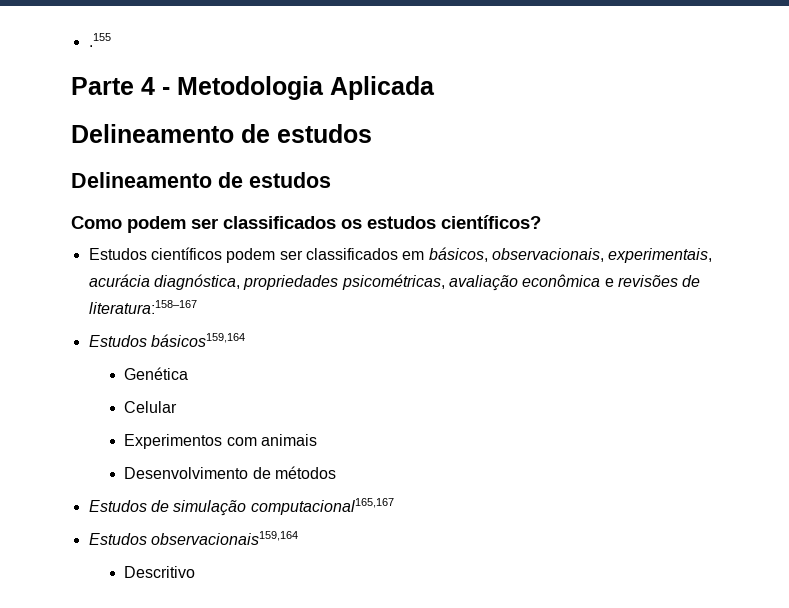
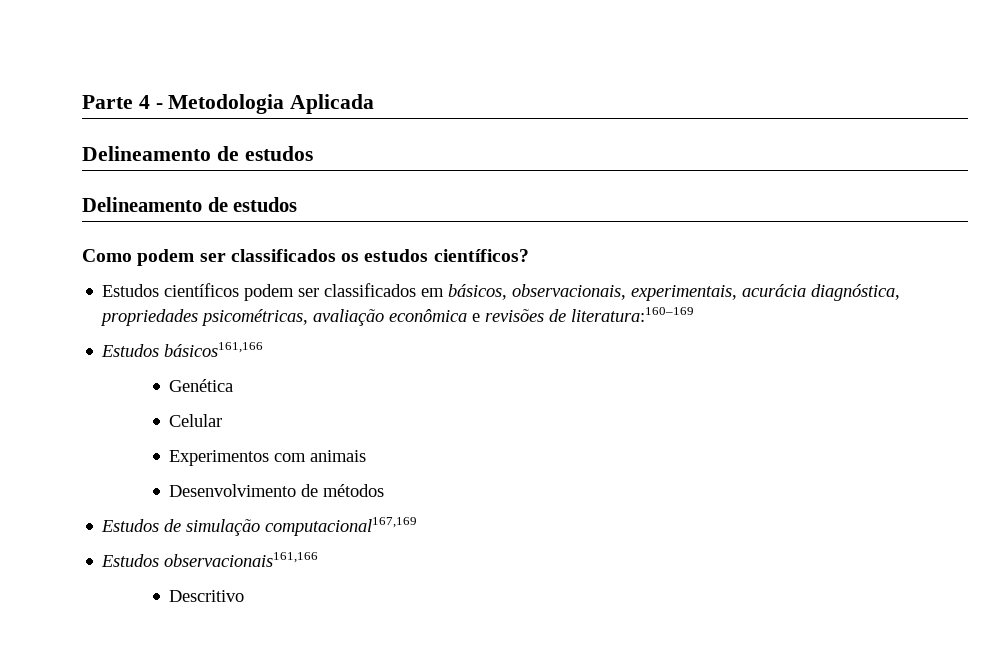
[88,33,111,47] .155 // -> (82, 102) none
[88,300,197,314] [88,333,245,347] literatura:158–167 // Estudos básicos159,164 -> [571,307,695,322] [101,342,264,357] literatura:160–169 // Estudos básicos161,166
[250,498,394,515] [88,531,298,545] computacional165,167 // Estudos observacionais159,164 -> [265,517,418,536] [101,552,319,567] computacional167,169 // Estudos observacionais161,166

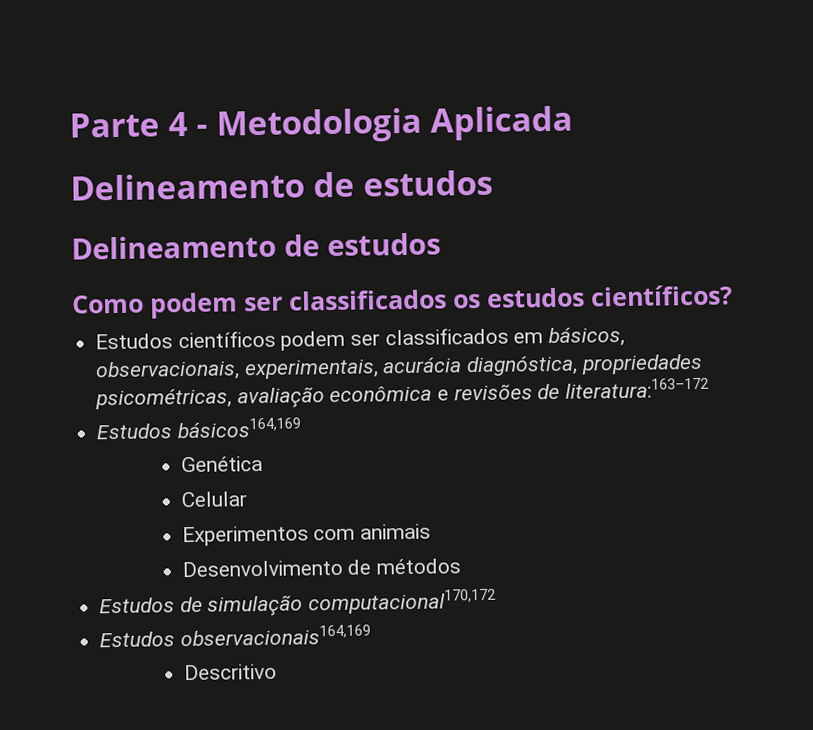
[571,307,695,322] [101,342,264,357] literatura:160–169 // Estudos básicos161,166 -> [565,377,710,399] [96,417,301,440] literatura:163–172 // Estudos básicos164,169
[265,517,418,536] [101,552,319,567] computacional167,169 // Estudos observacionais161,166 -> [308,588,497,615] [99,624,371,648] computacional170,172 // Estudos observacionais164,169

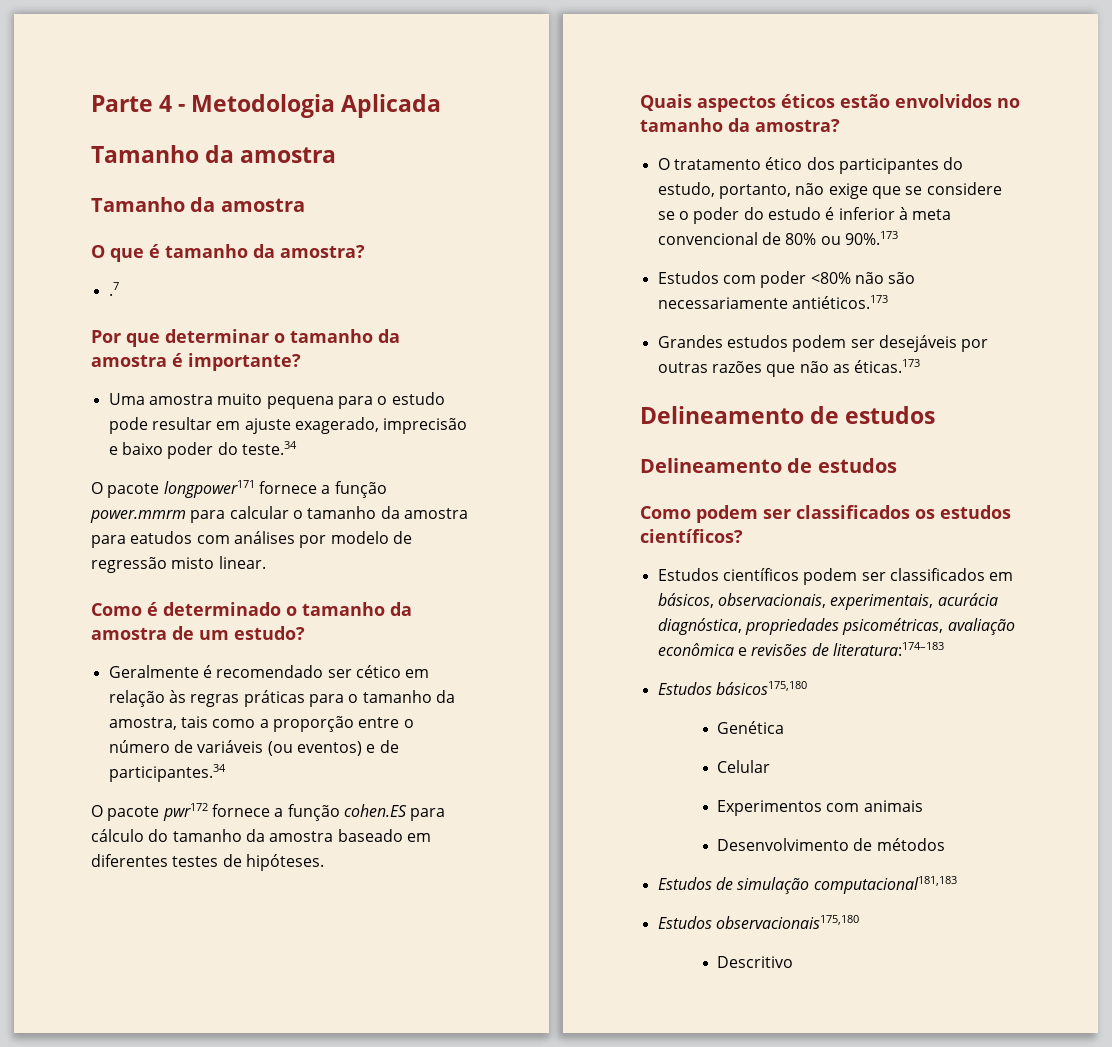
(573, 123) none -> [91,145,337,163] [91,197,305,212] [91,244,365,262] [108,282,119,296] [91,329,400,347] [91,353,301,371] [108,392,445,409] [108,417,468,434] [108,441,297,459] [91,480,387,498] [90,506,468,523] [91,531,412,548] [91,556,266,573] [91,602,412,616] [91,626,305,640] [108,665,430,678] [108,690,455,707] [108,716,414,732] [108,740,399,756] [108,764,226,782] [91,803,446,821] [91,829,431,842] [91,854,324,871] [640,94,1020,112] [640,118,840,132] [657,157,964,174] [657,182,1002,199] [657,207,952,224] [657,231,898,245] [657,271,916,288] [657,295,888,309] [657,335,989,352] [657,359,921,377] // Tamanho da amostra // Tamanho da amostra // O que é tamanho da amostra? // .7 // Por que determinar o tamanho da amostra é importante? // Uma amostra muito pequena para o estudo pode resultar em ajuste exagerado, imprecisão e baixo poder do teste.34 // O pacote longpower171 fornece a função power.mmrm para calcular o tamanho da amostra para eatudos com análises por modelo de regressão misto linear. // Como é determinado o tamanho da amostra de um estudo? // Geralmente é recomendado ser cético em relação às regras práticas para o tamanho da amostra, tais como a proporção entre o número de variáveis (ou eventos) e de participantes.34 // O pacote pwr172 fornece a função cohen.ES para cálculo do tamanho da amostra baseado em diferentes testes de hipóteses. // Quais aspectos éticos estão envolvidos no tamanho da amostra? // O tratamento ético dos participantes do estudo, portanto, não exige que se considere se o poder do estudo é inferior à meta convencional de 80% ou 90%.173 // Estudos com poder <80% não são necessariamente antiéticos.173 // Grandes estudos podem ser desejáveis por outras razões que não as éticas.173
[565,377,710,399] [96,417,301,440] literatura:163–172 // Estudos básicos164,169 -> [832,642,944,656] [657,681,807,695] literatura:174–183 // Estudos básicos175,180
[308,588,497,615] [99,624,371,648] computacional170,172 // Estudos observacionais164,169 -> [813,876,957,894] [657,915,859,929] computacional181,183 // Estudos observacionais175,180

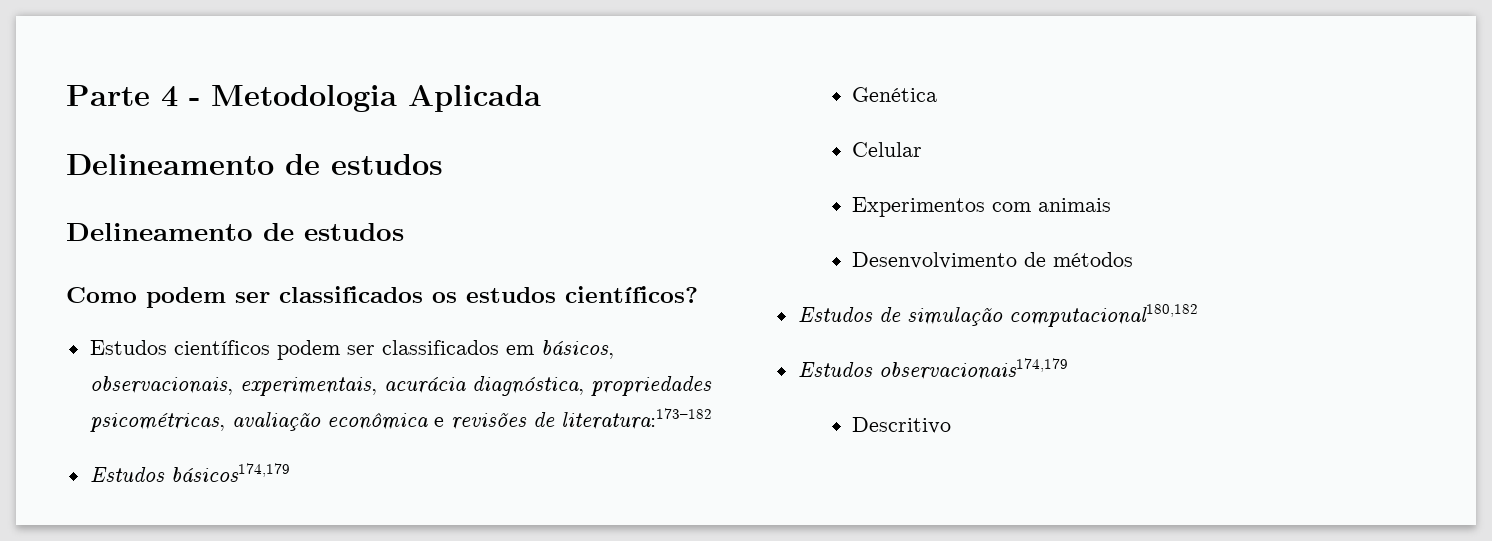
[91,145,337,163] [91,197,305,212] [91,244,365,262] [108,282,119,296] [91,329,400,347] [91,353,301,371] [108,392,445,409] [108,417,468,434] [108,441,297,459] [91,480,387,498] [90,506,468,523] [91,531,412,548] [91,556,266,573] [91,602,412,616] [91,626,305,640] [108,665,430,678] [108,690,455,707] [108,716,414,732] [108,740,399,756] [108,764,226,782] [91,803,446,821] [91,829,431,842] [91,854,324,871] [640,94,1020,112] [640,118,840,132] [657,157,964,174] [657,182,1002,199] [657,207,952,224] [657,231,898,245] [657,271,916,288] [657,295,888,309] [657,335,989,352] [657,359,921,377] // Tamanho da amostra // Tamanho da amostra // O que é tamanho da amostra? // .7 // Por que determinar o tamanho da amostra é importante? // Uma amostra muito pequena para o estudo pode resultar em ajuste exagerado, imprecisão e baixo poder do teste.34 // O pacote longpower171 fornece a função power.mmrm para calcular o tamanho da amostra para eatudos com análises por modelo de regressão misto linear. // Como é determinado o tamanho da amostra de um estudo? // Geralmente é recomendado ser cético em relação às regras práticas para o tamanho da amostra, tais como a proporção entre o número de variáveis (ou eventos) e de participantes.34 // O pacote pwr172 fornece a função cohen.ES para cálculo do tamanho da amostra baseado em diferentes testes de hipóteses. // Quais aspectos éticos estão envolvidos no tamanho da amostra? // O tratamento ético dos participantes do estudo, portanto, não exige que se considere se o poder do estudo é inferior à meta convencional de 80% ou 90%.173 // Estudos com poder <80% não são necessariamente antiéticos.173 // Grandes estudos podem ser desejáveis por outras razões que não as éticas.173 -> (541, 98) none
[832,642,944,656] [657,681,807,695] literatura:174–183 // Estudos básicos175,180 -> [560,408,712,430] [89,463,290,483] literatura:173–182 // Estudos básicos174,179
[813,876,957,894] [657,915,859,929] computacional181,183 // Estudos observacionais175,180 -> [1008,304,1198,327] [797,358,1068,380] computacional180,182 // Estudos observacionais174,179

